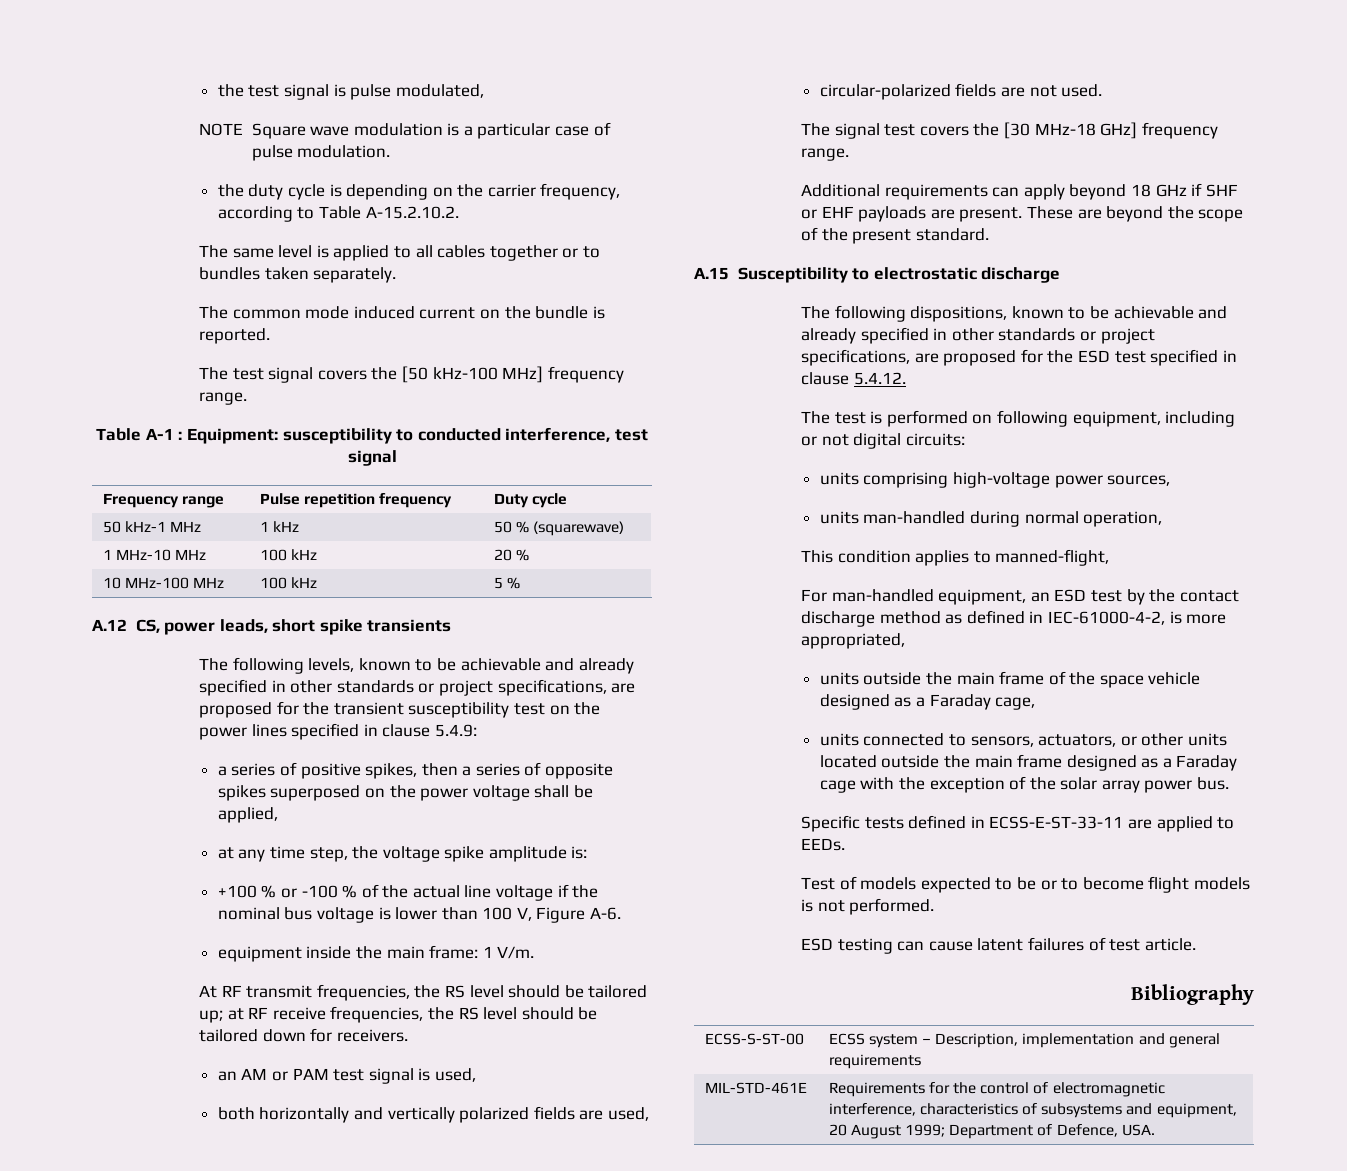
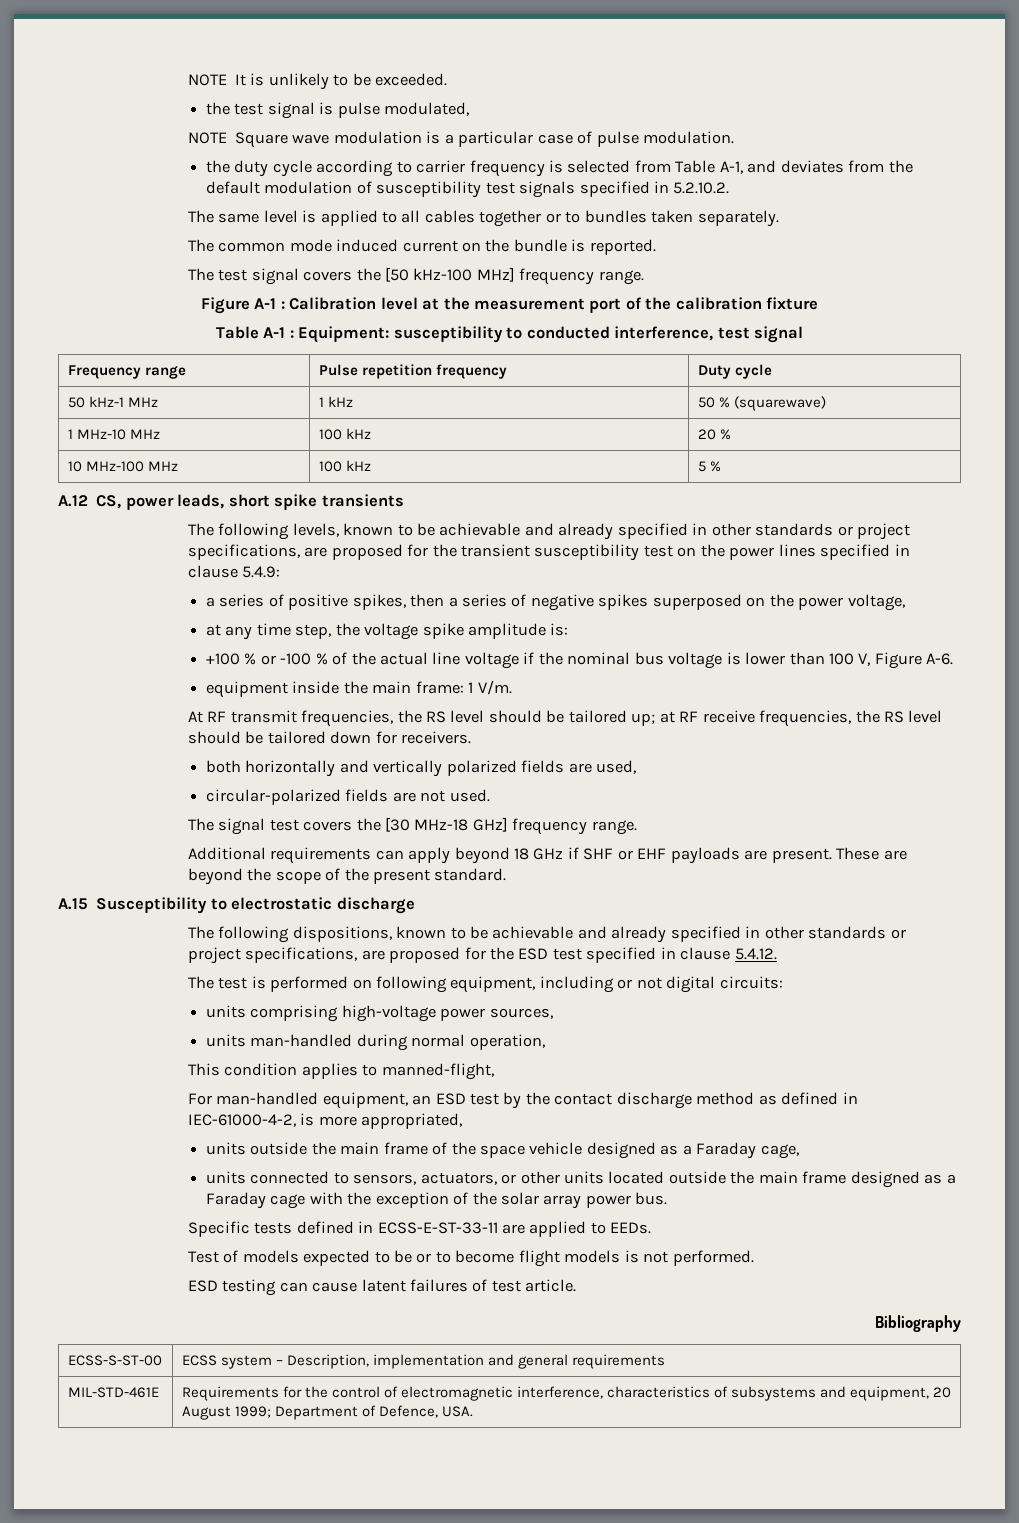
(217, 90) none -> [187,73,448,90] NOTE It is unlikely to be exceeded. //
[329,183,621,200] [217,206,459,222] is depending on the carrier frequency, according to Table A-15.2.10.2. -> [316,160,913,177] [205,181,730,198] according to carrier frequency is selected from Table A-1, and deviates from the default modulation of susceptibility test signals specified in 5.2.10.2.
(248, 398) none -> [200,297,819,314] // Figure A-1 : Calibration level at the measurement port of the calibration fixture
[545,763,614,779] opposite -> [530,594,594,611] negative
[472,785,593,801] [217,807,278,823] voltage shall be applied, -> [847,594,905,611] voltage,
[217,1068,476,1084] // an AM or PAM test signal is used, -> (471, 737) none

